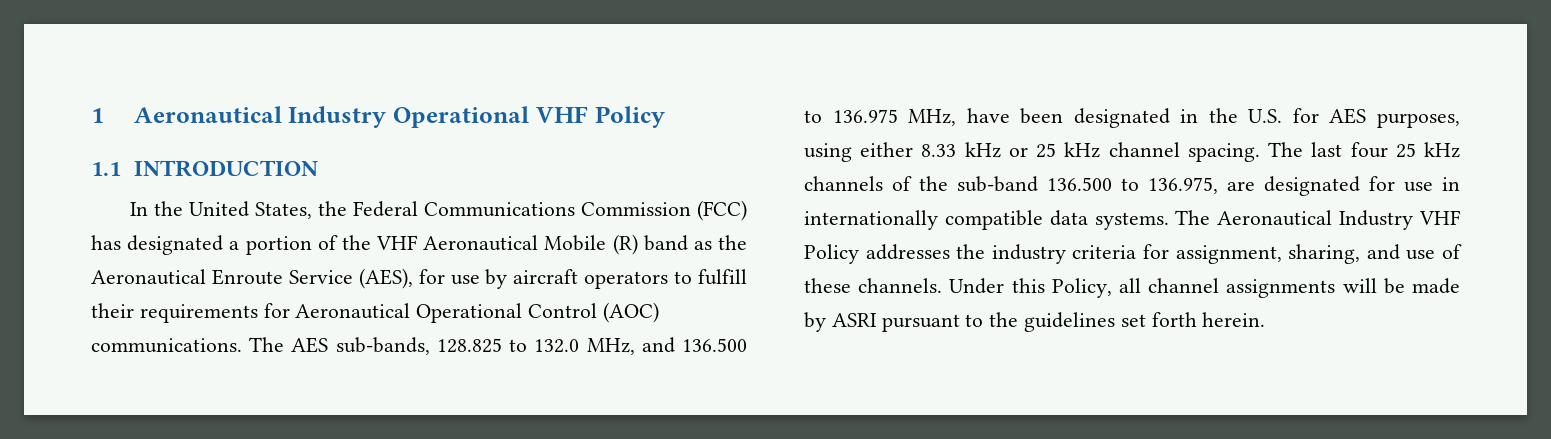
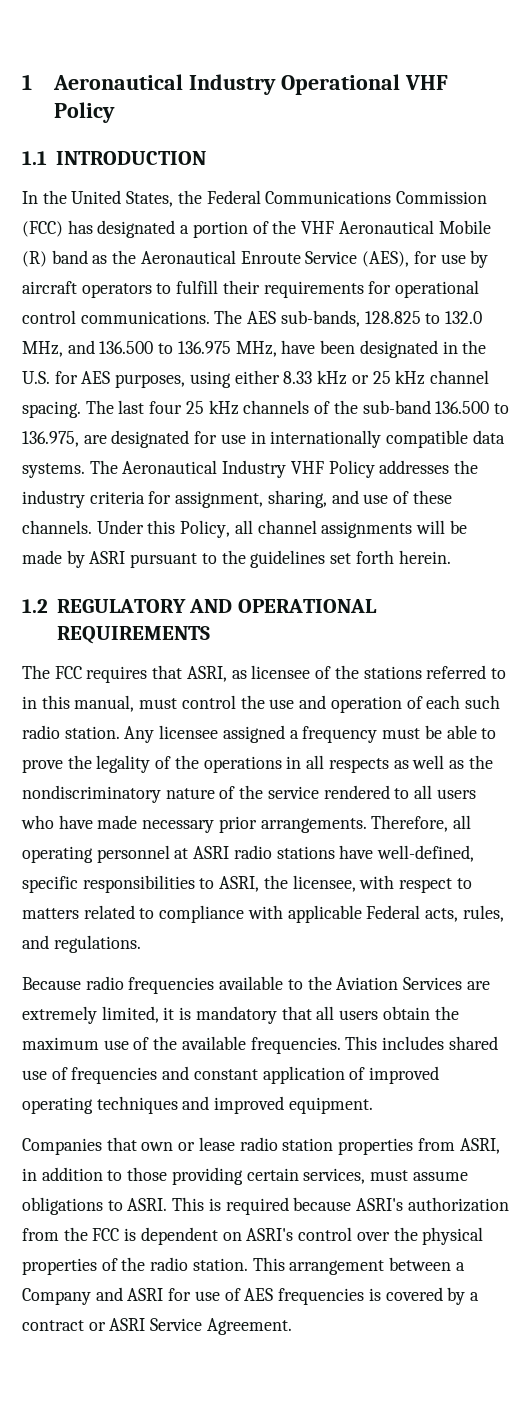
[295,302,659,323] Aeronautical Operational Control (AOC) -> [395,280,480,298] [22,310,76,324] operational control
(1266, 319) none -> [22,599,377,613] [56,626,210,644] [22,665,506,683] [22,695,500,713] [22,725,497,743] [22,755,493,773] [22,785,476,803] [21,815,472,833] [22,845,475,863] [22,875,472,893] [22,905,504,923] [22,935,141,953] [22,976,490,994] [22,1006,459,1024] [22,1036,498,1054] [22,1066,440,1084] [22,1096,373,1114] [22,1137,500,1155] [22,1167,468,1185] [22,1197,509,1215] [22,1227,484,1245] [22,1257,465,1275] [22,1287,479,1305] [22,1318,292,1335] // 1.2 REGULATORY AND OPERATIONAL REQUIREMENTS // The FCC requires that ASRI, as licensee of the stations referred to in this manual, must control the use and operation of each such radio station. Any licensee assigned a frequency must be able to prove the legality of the operations in all respects as well as the nondiscriminatory nature of the service rendered to all users who have made necessary prior arrangements. Therefore, all operating personnel at ASRI radio stations have well-defined, specific responsibilities to ASRI, the licensee, with respect to matters related to compliance with applicable Federal acts, rules, and regulations. // Because radio frequencies available to the Aviation Services are extremely limited, it is mandatory that all users obtain the maximum use of the available frequencies. This includes shared use of frequencies and constant application of improved operating techniques and improved equipment. // Companies that own or lease radio station properties from ASRI, in addition to those providing certain services, must assume obligations to ASRI. This is required because ASRI's authorization from the FCC is dependent on ASRI's control over the physical properties of the radio station. This arrangement between a Company and ASRI for use of AES frequencies is covered by a contract or ASRI Service Agreement.

